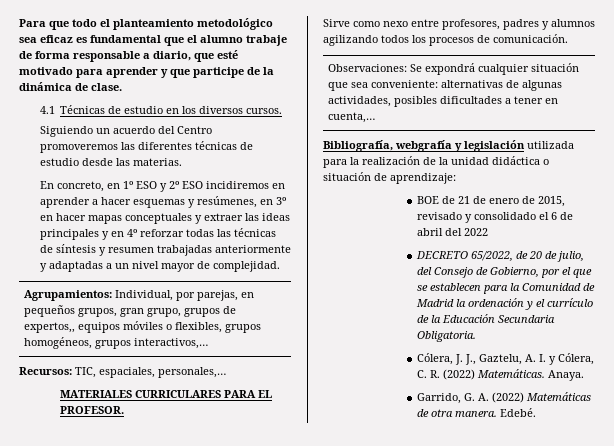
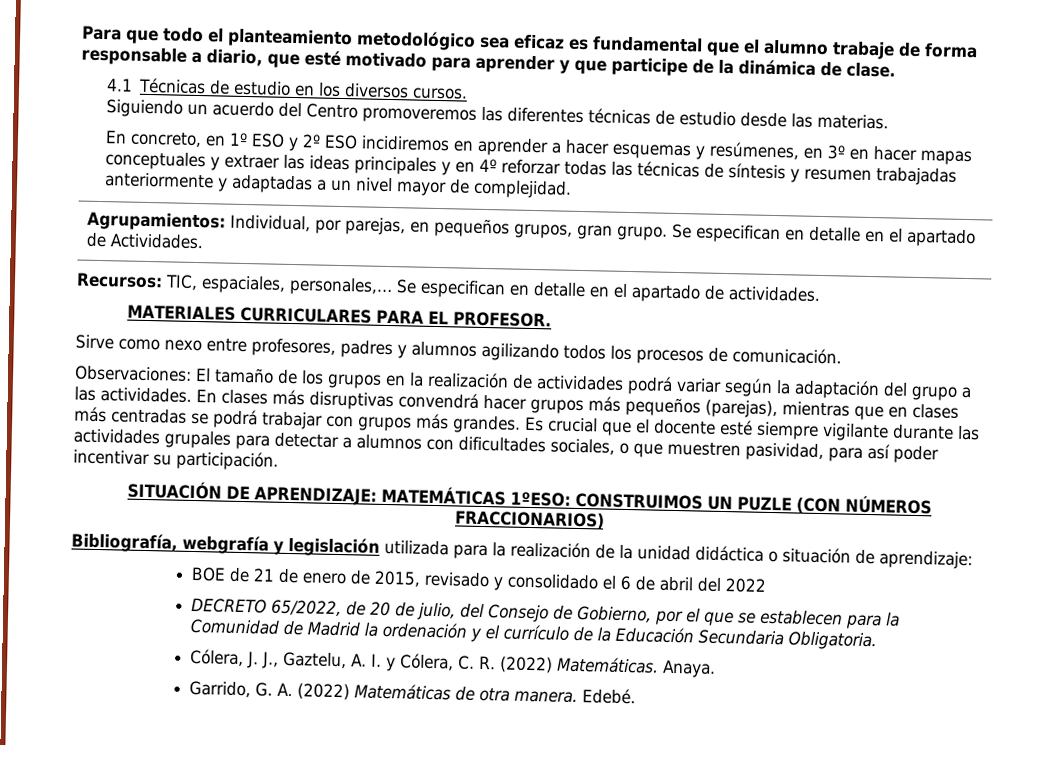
[146,306,236,317] [23,321,261,333] [23,337,208,349] [19,367,226,378] grupo, grupos de expertos,, equipos móviles o flexibles, grupos homogéneos, grupos interactivos,… // Recursos: TIC, espaciales, personales,… -> [616,223,976,248] [85,232,204,250] [76,272,821,303] grupo. Se especifican en detalle en el apartado de Actividades. // Recursos: TIC, espaciales, personales,… Se especifican en detalle en el apartado de actividades.
[327,63,579,75] [327,80,562,91] [327,96,558,107] [327,112,375,123] // Observaciones: Se expondrá cualquier situación que sea conveniente: alternativas de algunas actividades, posibles dificultades a tener en cuenta,… -> [74,365,972,401] [74,386,959,421] [74,406,980,442] [73,428,939,464] [73,449,279,471] [127,480,932,515] [454,510,605,530] // Observaciones: El tamaño de los grupos en la realización de actividades podrá variar según la adaptación del grupo a las actividades. En clases más disruptivas convendrá hacer grupos más pequeños (parejas), mientras que en clases más centradas se podrá trabajar con grupos más grandes. Es crucial que el docente esté siempre vigilante durante las actividades grupales para detectar a alumnos con dificultades sociales, o que muestren pasividad, para así poder incentivar su participación. // SITUACIÓN DE APRENDIZAJE: MATEMÁTICAS 1ºESO: CONSTRUIMOS UN PUZLE (CON NÚMEROS FRACCIONARIOS)

